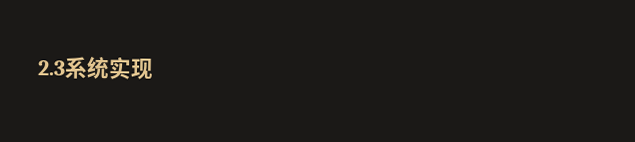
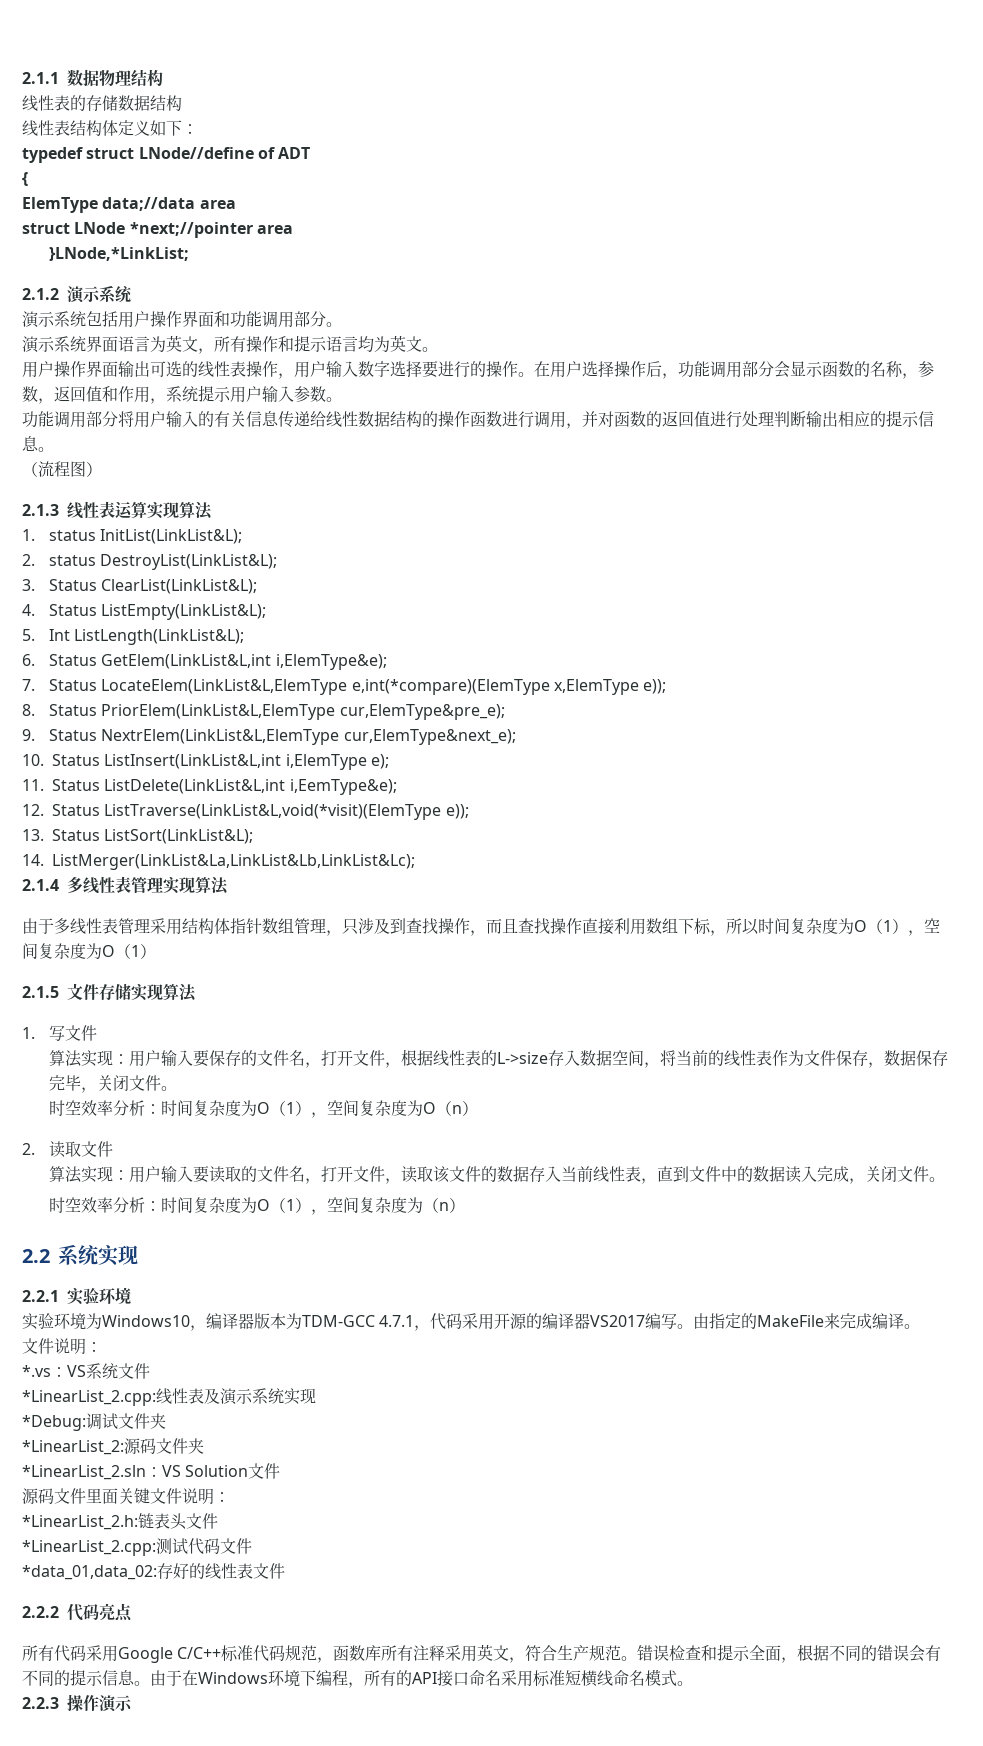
[37,55,154,80] 2.3系统实现 -> [22,69,163,87] [22,95,182,111] [22,120,198,136] [22,147,311,163] [22,172,28,186] [22,197,236,213] [22,222,293,238] [49,247,190,261] [22,285,132,304] [22,311,342,328] [22,335,438,354] [22,361,934,379] [22,385,342,404] [22,410,934,429] [22,436,54,452] [22,461,102,477] [22,501,213,520] [22,529,243,544] [22,554,278,570] [22,579,258,594] [22,604,267,620] [22,629,245,645] [22,654,387,670] [22,679,667,695] [22,704,505,720] [22,729,516,745] [22,754,389,770] [22,779,397,795] [22,804,469,820] [22,829,254,844] [22,854,415,870] [22,876,229,895] [22,918,940,936] [22,943,156,959] [22,983,197,1002] [22,1025,98,1041] [49,1049,949,1068] [49,1075,178,1093] [49,1100,479,1118] [22,1141,114,1158] [49,1166,946,1184] [49,1197,466,1215] [22,1244,138,1266] [22,1287,131,1305] [22,1313,921,1331] [22,1338,102,1355] [22,1363,150,1379] [22,1388,316,1406] [22,1413,166,1431] [22,1438,204,1455] [22,1463,281,1480] [22,1488,230,1505] [22,1513,218,1530] [22,1538,252,1556] [22,1563,285,1580] [22,1603,132,1621] [22,1644,942,1663] [22,1669,693,1688] [22,1694,132,1713] 2.1.1数据物理结构 // 线性表的存储数据结构 // 线性表结构体定义如下： // typedef struct LNode//define of ADT // { // ElemType data;//data area // struct LNode *next;//pointer area // }LNode,*LinkList; // 2.1.2演示系统 // 演示系统包括用户操作界面和功能调用部分。 // 演示系统界面语言为英文，所有操作和提示语言均为英文。 // 用户操作界面输出可选的线性表操作，用户输入数字选择要进行的操作。在用户选择操作后，功能调用部分会显示函数的名称，参数，返回值和作用，系统提示用户输入参数。 // 功能调用部分将用户输入的有关信息传递给线性数据结构的操作函数进行调用，并对函数的返回值进行处理判断输出相应的提示信息。 // （流程图） // 2.1.3线性表运算实现算法 // 1. status InitList(LinkList&L); // 2. status DestroyList(LinkList&L); // 3. Status ClearList(LinkList&L); // 4. Status ListEmpty(LinkList&L); // 5. Int ListLength(LinkList&L); // 6. Status GetElem(LinkList&L,int i,ElemType&e); // 7. Status LocateElem(LinkList&L,ElemType e,int(*compare)(ElemType x,ElemType e)); // 8. Status PriorElem(LinkList&L,ElemType cur,ElemType&pre_e); // 9. Status NextrElem(LinkList&L,ElemType cur,ElemType&next_e); // 10. Status ListInsert(LinkList&L,int i,ElemType e); // 11. Status ListDelete(LinkList&L,int i,EemType&e); // 12. Status ListTraverse(LinkList&L,void(*visit)(ElemType e)); // 13. Status ListSort(LinkList&L); // 14. ListMerger(LinkList&La,LinkList&Lb,LinkList&Lc); // 2.1.4多线性表管理实现算法 // 由于多线性表管理采用结构体指针数组管理，只涉及到查找操作，而且查找操作直接利用数组下标，所以时间复杂度为O（1），空间复杂度为O（1） // 2.1.5文件存储实现算法 // 1.写文件 // 算法实现：用户输入要保存的文件名，打开文件，根据线性表的L->size存入数据空间，将当前的线性表作为文件保存，数据保存完毕，关闭文件。 // 时空效率分析：时间复杂度为O（1），空间复杂度为O（n） // 2.读取文件 // 算法实现：用户输入要读取的文件名，打开文件，读取该文件的数据存入当前线性表，直到文件中的数据读入完成，关闭文件。 // 时空效率分析：时间复杂度为O（1），空间复杂度为（n） // 2.2系统实现 // 2.2.1实验环境 // 实验环境为Windows10，编译器版本为TDM-GCC 4.7.1，代码采用开源的编译器VS2017编写。由指定的MakeFile来完成编译。 // 文件说明： // *.vs：VS系统文件 // *LinearList_2.cpp:线性表及演示系统实现 // *Debug:调试文件夹 // *LinearList_2:源码文件夹 // *LinearList_2.sln：VS Solution文件 // 源码文件里面关键文件说明： // *LinearList_2.h:链表头文件 // *LinearList_2.cpp:测试代码文件 // *data_01,data_02:存好的线性表文件 // 2.2.2代码亮点 // 所有代码采用Google C/C++标准代码规范，函数库所有注释采用英文，符合生产规范。错误检查和提示全面，根据不同的错误会有不同的提示信息。由于在Windows环境下编程，所有的API接口命名采用标准短横线命名模式。 // 2.2.3操作演示

